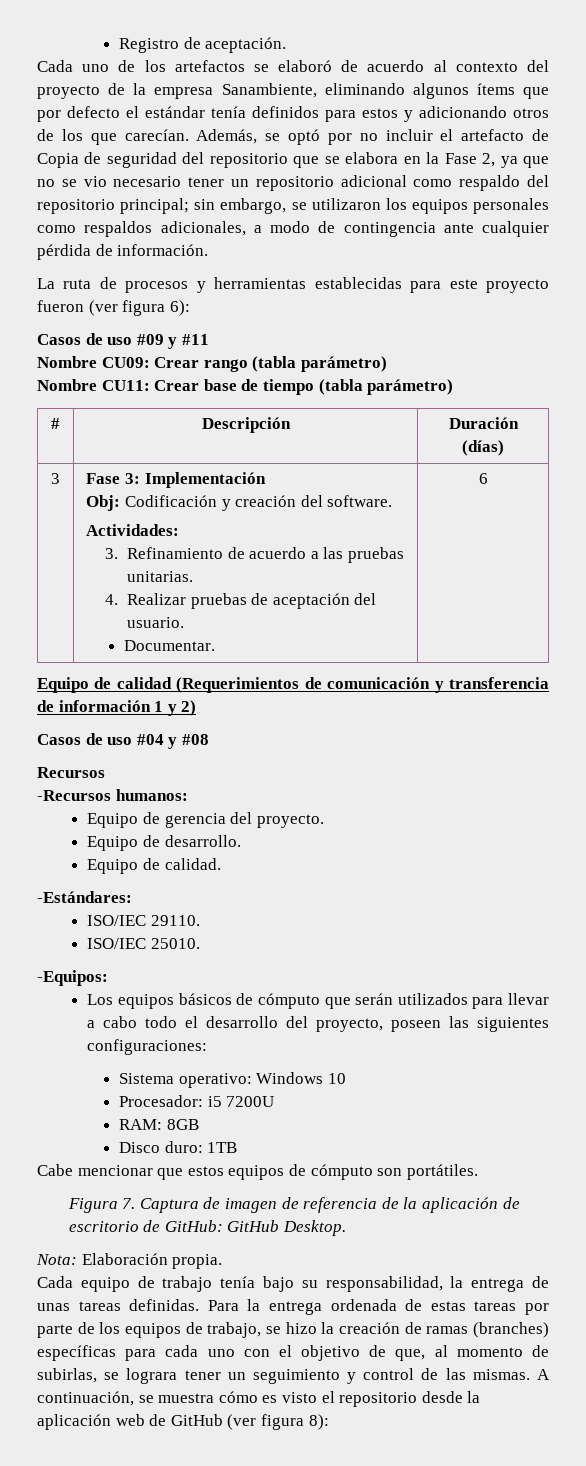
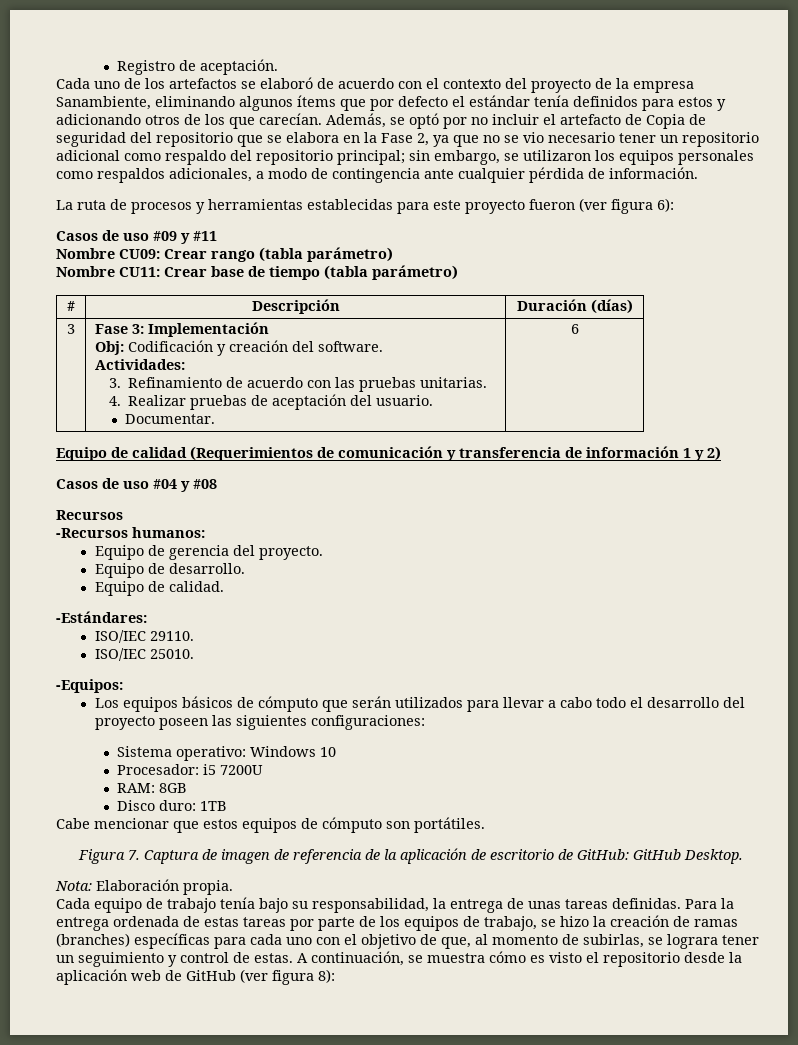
[433,60,447,72] al -> [398,78,439,89] con el
[310,551,319,559] a -> [307,380,332,388] con
[316,1018,384,1032] proyecto, -> [94,716,155,730] proyecto
[445,1368,530,1380] las mismas. -> [254,953,293,963] estas.

